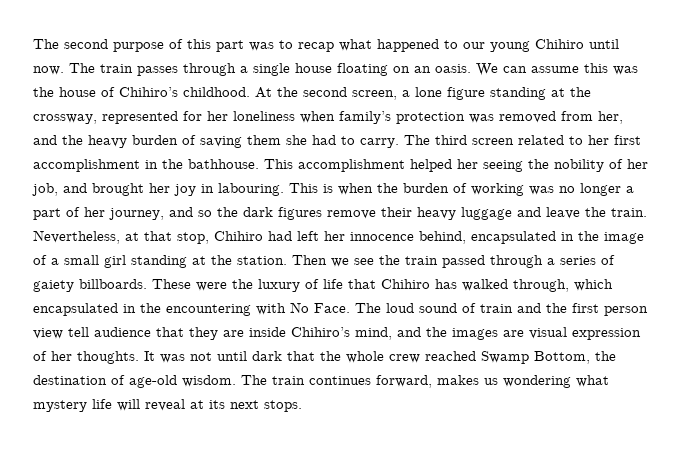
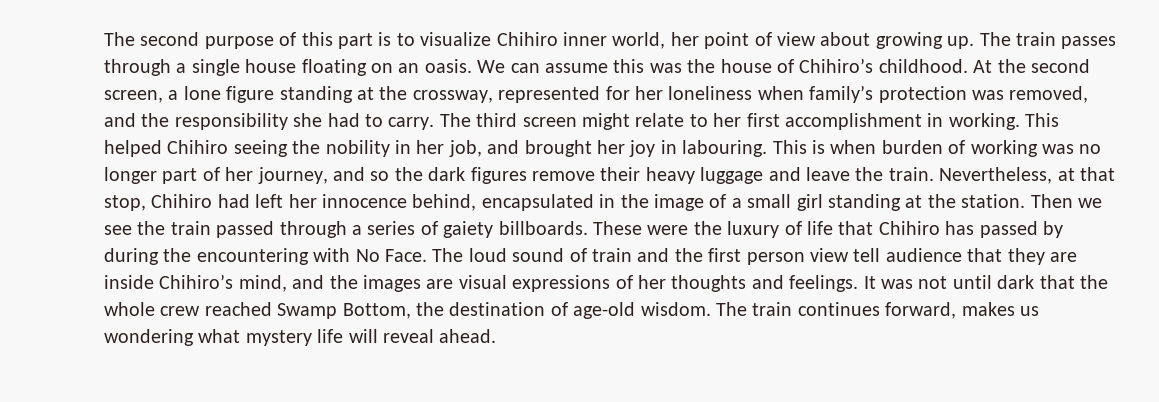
[249,39,619,52] [33,66,64,75] was to recap what happened to our young Chihiro until now. -> [378,32,975,49] is to visualize Chihiro inner world, her point of view about growing up.
[499,111,623,124] [33,135,281,148] removed from her, and the heavy burden of saving them -> [1009,86,1089,103] [104,113,288,130] removed, and the responsibility
[518,135,564,145] related -> [581,113,685,130] might relate
[162,159,478,172] the bathhouse. This accomplishment helped her -> [948,113,1060,130] [104,140,229,157] working. This helped Chihiro
[609,159,623,169] of -> [395,140,411,154] in
[377,183,398,193] the -> (877, 147) none
[626,186,634,193] a -> (157, 175) none
[462,279,613,292] [33,303,136,316] walked through, which encapsulated in -> [979,221,1063,238] [104,248,159,265] passed by during
[572,328,641,340] [33,351,139,364] expression of her thoughts. -> [512,275,859,292] expressions of her thoughts and feelings.
[190,400,302,412] at its next stops. -> [439,329,497,343] ahead.

